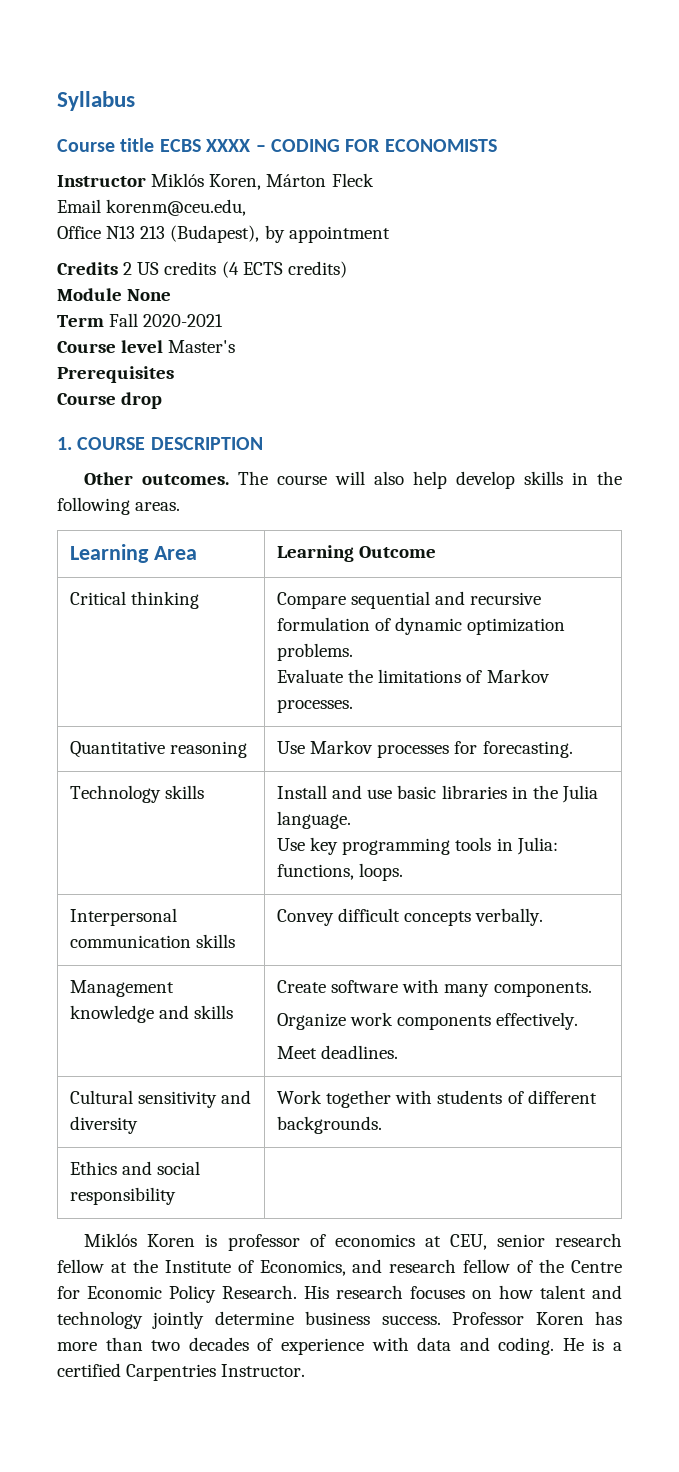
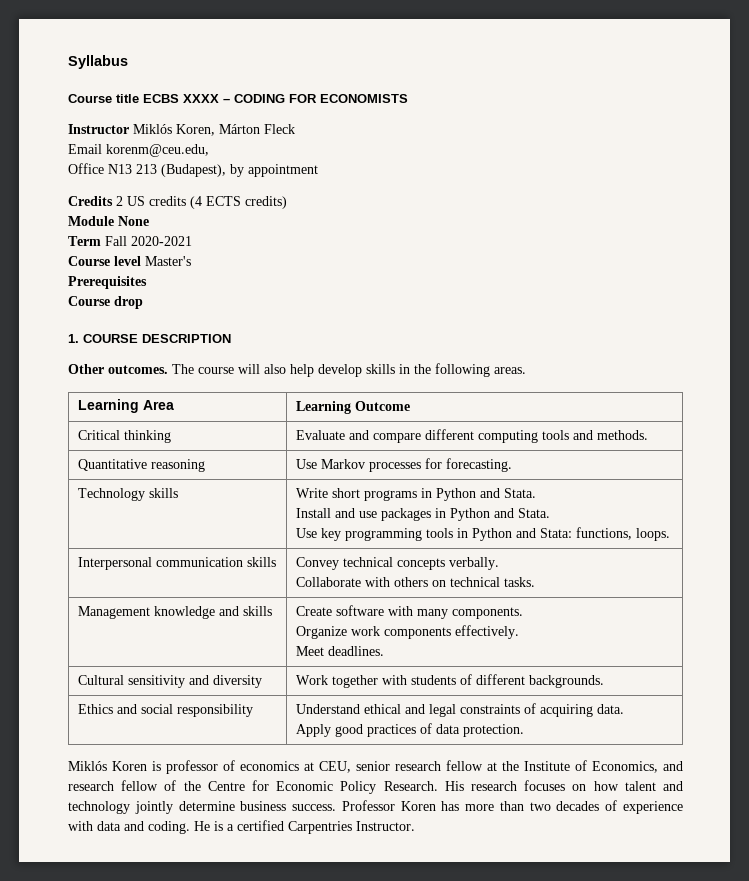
[277,591,542,609] [277,617,566,635] [277,643,354,661] [277,669,550,683] [277,699,354,713] Compare sequential and recursive formulation of dynamic optimization problems. // Evaluate the limitations of Markov processes. -> [296,429,649,443] Evaluate and compare different computing tools and methods.
[277,785,598,803] [277,811,352,829] Install and use basic libraries in the Julia language. -> [296,488,537,501] [296,508,551,521] Write short programs in Python and Stata. // Install and use packages in Python and Stata.
[516,837,558,855] Julia: -> [472,528,573,541] Python and Stata:
[338,908,401,922] difficult -> [343,557,394,567] technical
(544, 917) none -> [296,577,536,587] // Collaborate with others on technical tasks.
(177, 1196) none -> [296,703,625,717] [296,723,525,737] Understand ethical and legal constraints of acquiring data. // Apply good practices of data protection.

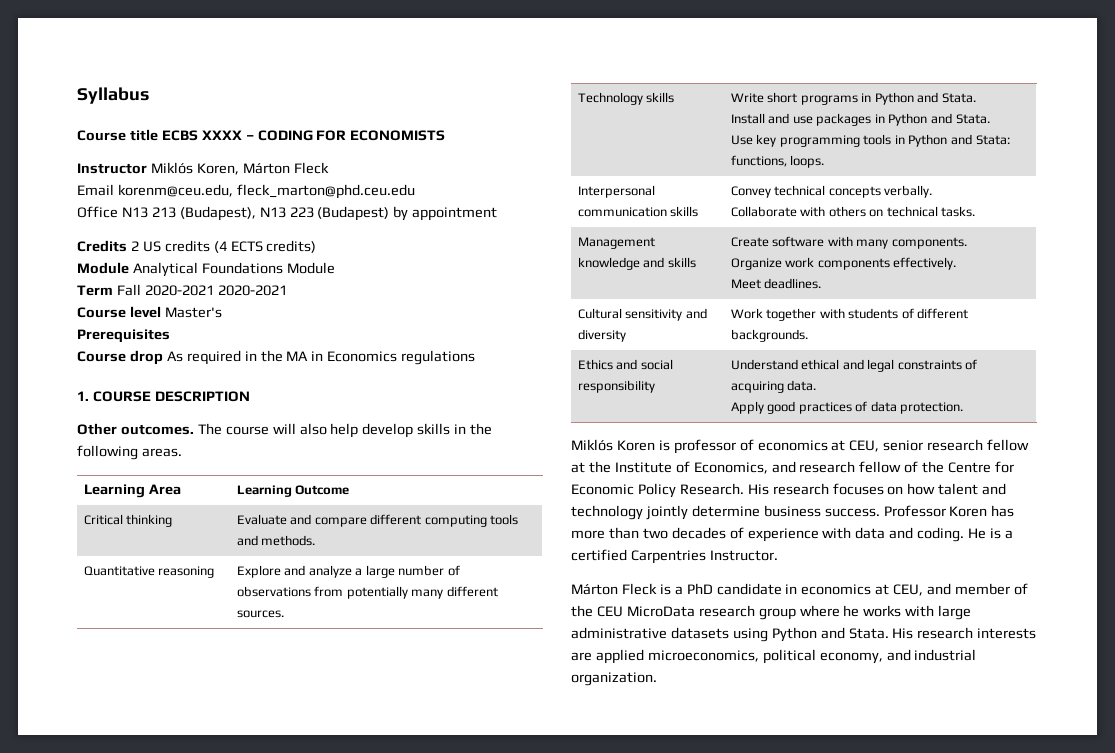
(209, 150) none -> [236,184,415,199] fleck_marton@phd.ceu.edu
(226, 170) none -> [259,206,390,221] N13 223 (Budapest)
[68,216,149,226] Module None -> [77,262,335,277] Module Analytical Foundations Module
(192, 241) none -> [217,285,287,296] 2020-2021
(143, 302) none -> [166,350,476,365] As required in the MA in Economics regulations
[296,458,513,472] Use Markov processes for forecasting. -> [236,565,460,578] [236,586,498,599] [236,610,284,618] Explore and analyze a large number of observations from potentially many different sources.
(415, 826) none -> [571,583,1028,596] [571,605,972,620] [571,627,1037,642] [571,649,977,664] [571,672,657,686] // Márton Fleck is a PhD candidate in economics at CEU, and member of the CEU MicroData research group where he works with large administrative datasets using Python and Stata. His research interests are applied microeconomics, political economy, and industrial organization.

